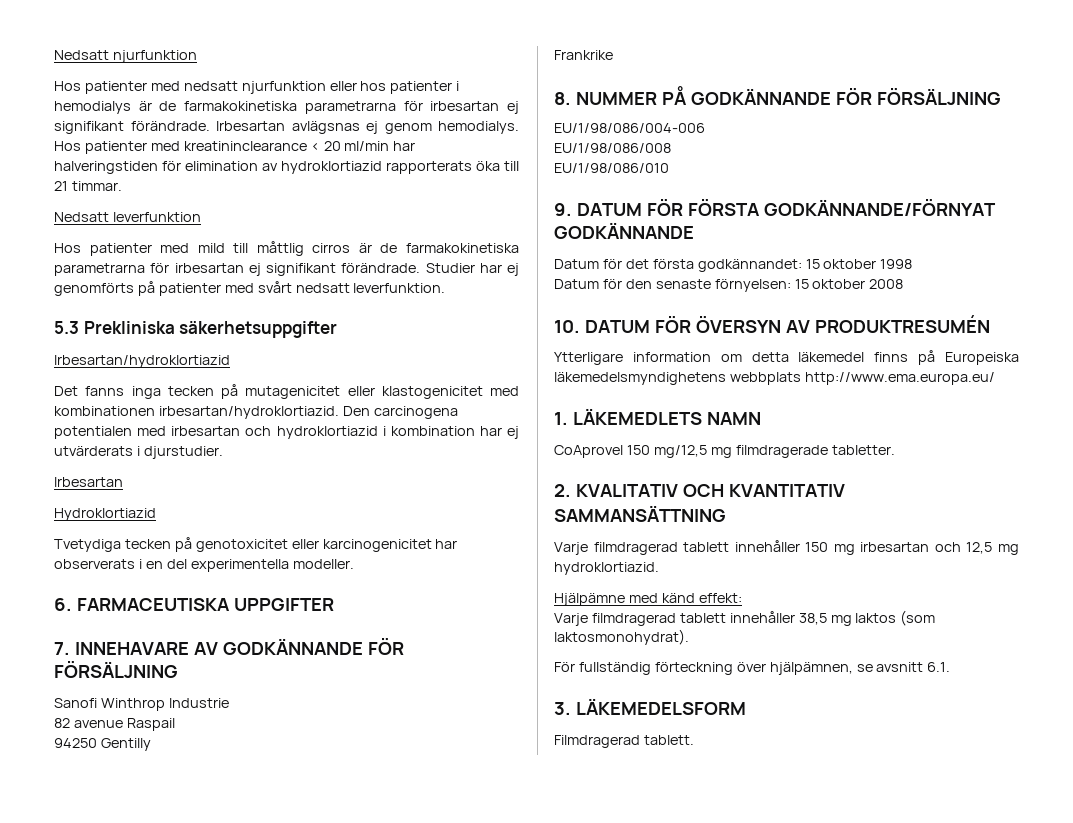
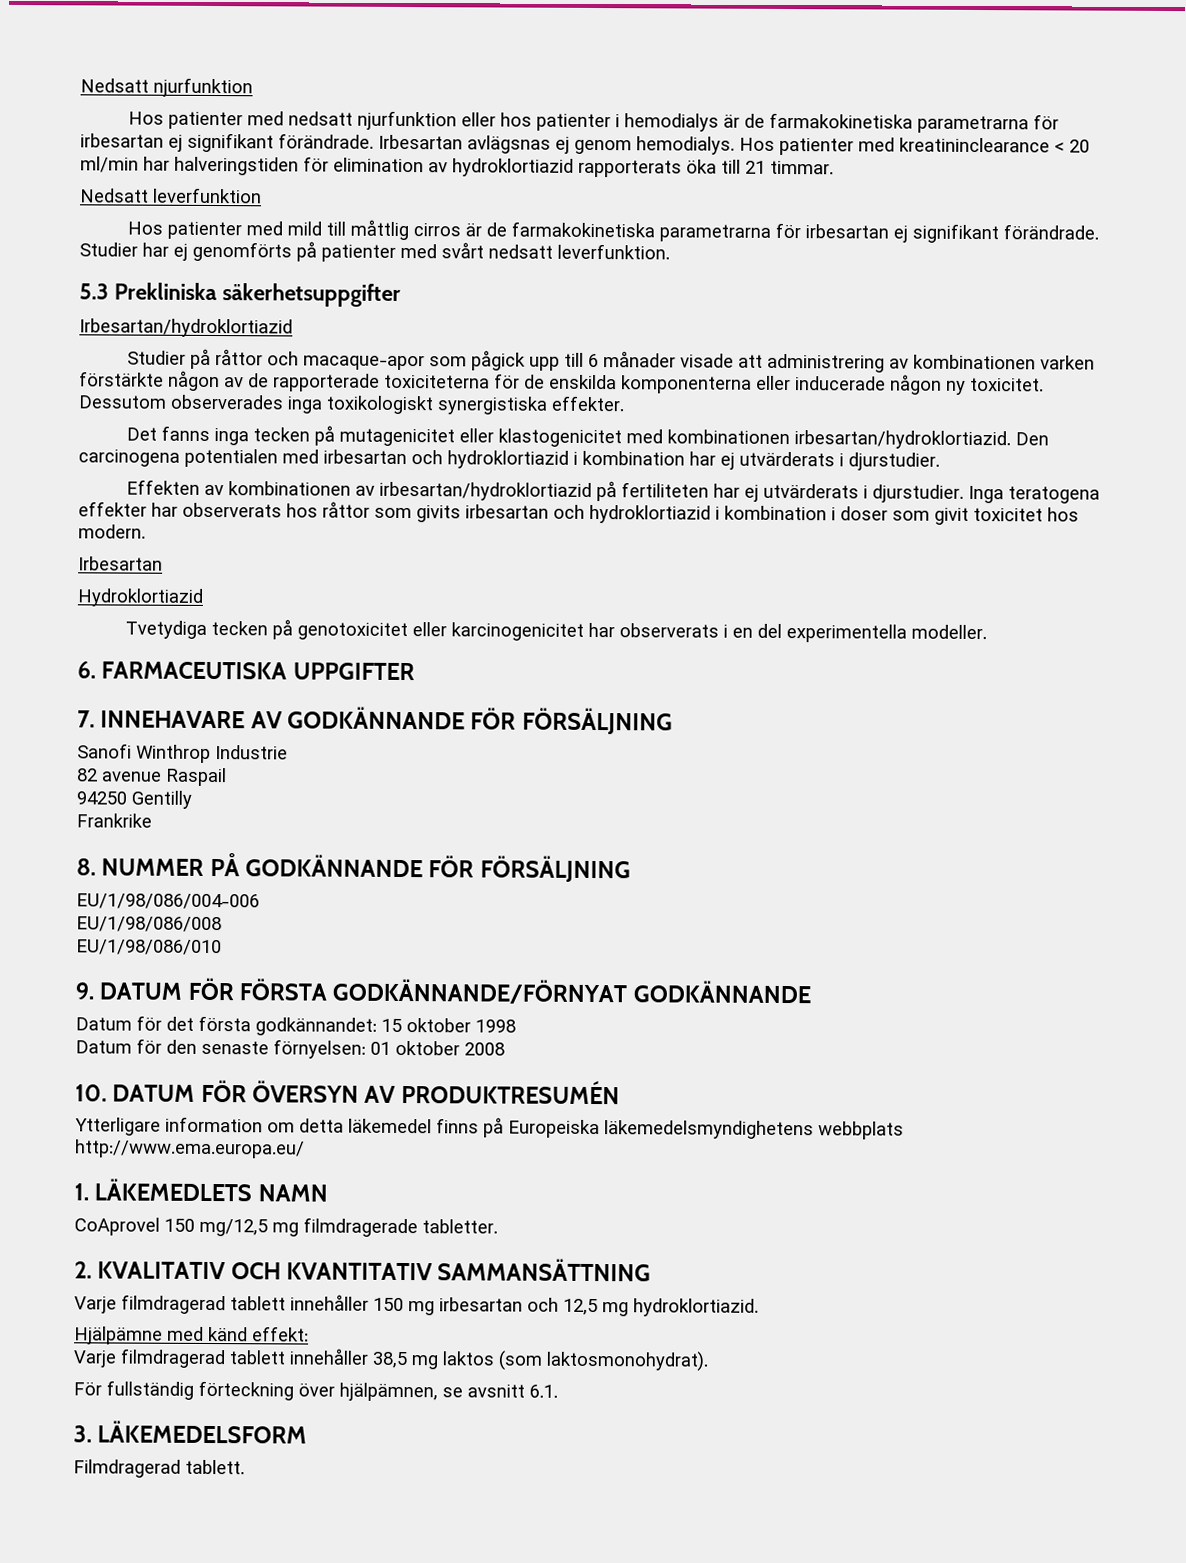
(230, 361) none -> [126,348,1095,373] [79,370,1044,395] [78,394,625,415] // Studier på råttor och macaque-apor som pågick upp till 6 månader visade att administrering av kombinationen varken förstärkte någon av de rapporterade toxiciteterna för de enskilda komponenterna eller inducerade någon ny toxicitet. Dessutom observerades inga toxikologiskt synergistiska effekter.
(223, 452) none -> [125,479,1100,504] [78,501,1079,525] [78,524,146,539] // Effekten av kombinationen av irbesartan/hydroklortiazid på fertiliteten har ej utvärderats i djurstudier. Inga teratogena effekter har observerats hos råttor som givits irbesartan och hydroklortiazid i kombination i doser som givit toxicitet hos modern.
[794,279,809,289] 15 -> [370,1041,391,1055] 01

